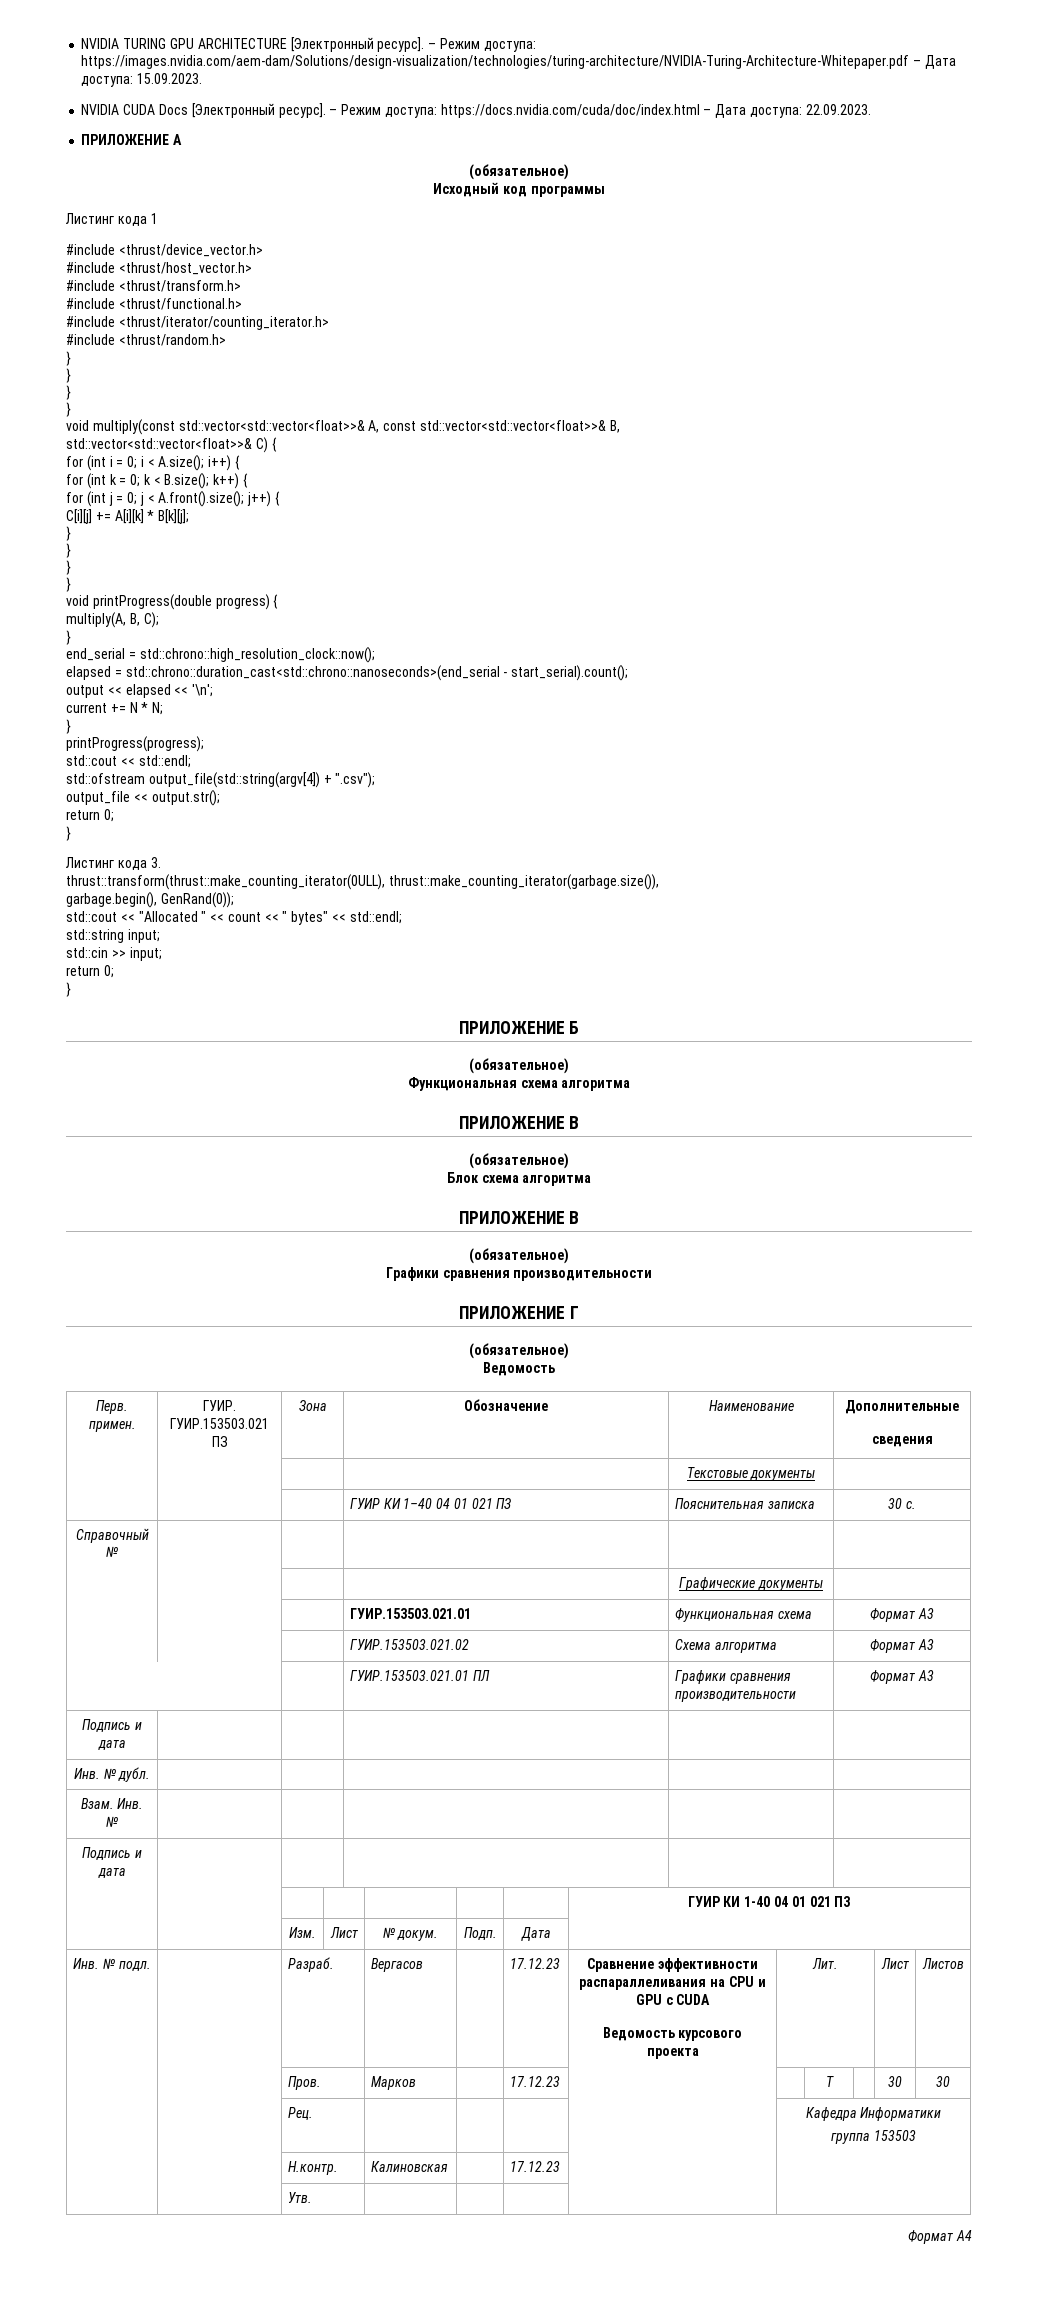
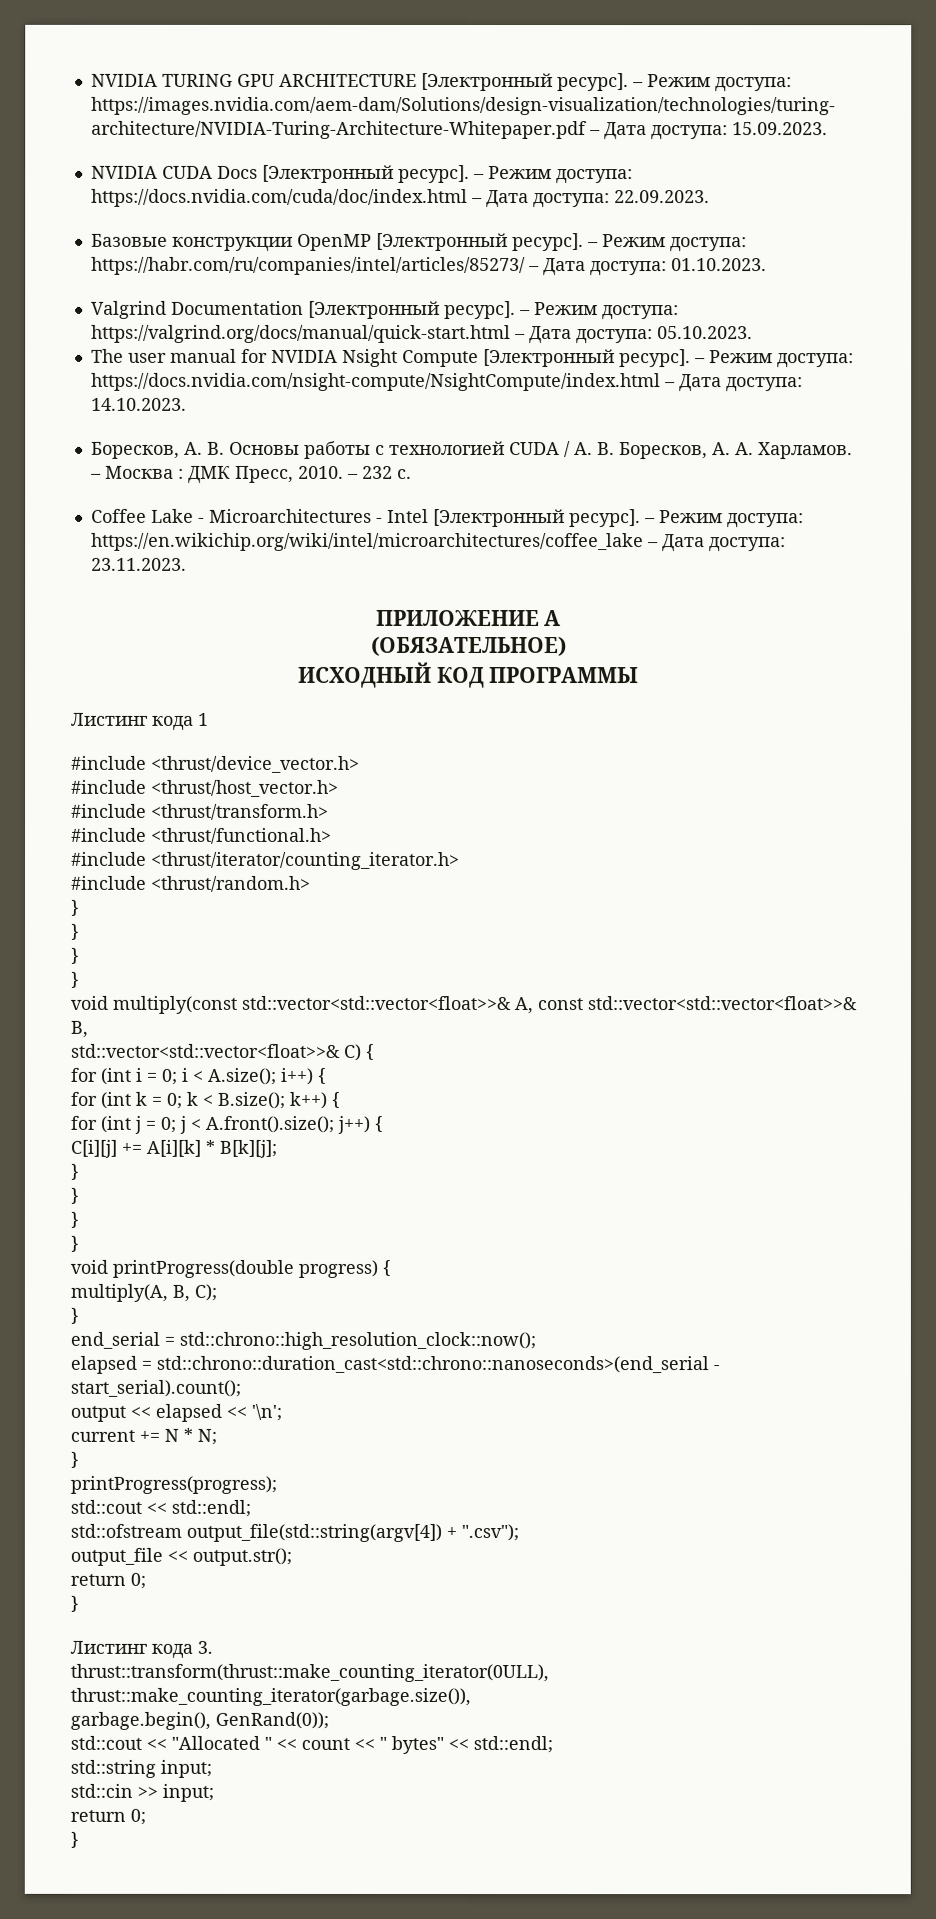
[81,134,183,145] [469,164,569,180] [433,182,605,197] ПРИЛОЖЕНИЕ А // (обязательное) // Исходный код программы -> [90,232,747,253] [90,256,767,277] [90,300,679,321] [90,324,753,345] [90,348,854,369] [90,372,803,393] [90,397,187,411] [90,440,853,460] [89,465,412,484] [90,508,804,529] [90,532,786,553] [90,557,187,571] [375,609,562,627] [370,635,567,657] [297,661,640,689] Базовые конструкции OpenMP [Электронный ресурс]. – Режим доступа: https://habr.com/ru/companies/intel/articles/85273/ – Дата доступа: 01.10.2023. // Valgrind Documentation [Электронный ресурс]. – Режим доступа: https://valgrind.org/docs/manual/quick-start.html – Дата доступа: 05.10.2023. // The user manual for NVIDIA Nsight Compute [Электронный ресурс]. – Режим доступа: https://docs.nvidia.com/nsight-compute/NsightCompute/index.html – Дата доступа: 14.10.2023. // Боресков, А. В. Основы работы с технологией CUDA / А. В. Боресков, А. А. Харламов. – Москва : ДМК Пресс, 2010. – 232 с. // Coffee Lake - Microarchitectures - Intel [Электронный ресурс]. – Режим доступа: https://en.wikichip.org/wiki/intel/microarchitectures/coffee_lake – Дата доступа: 23.11.2023. // ПРИЛОЖЕНИЕ А // (ОБЯЗАТЕЛЬНОЕ) // ИСХОДНЫЙ КОД ПРОГРАММЫ
[458,1021,580,1034] [469,1058,569,1074] [407,1077,631,1091] [458,1116,580,1129] [469,1153,569,1169] [446,1172,592,1186] [458,1211,580,1224] [469,1248,569,1264] [385,1267,653,1281] [459,1306,579,1319] [469,1343,569,1359] [483,1362,555,1376] [96,1400,128,1414] [88,1421,136,1432] [203,1400,237,1411] [170,1418,269,1429] [211,1436,228,1447] [298,1400,327,1411] [463,1399,548,1411] [708,1400,794,1411] [845,1400,959,1414] [871,1436,933,1447] [686,1467,816,1481] [349,1498,512,1509] [674,1498,815,1509] [888,1498,916,1509] [75,1528,149,1543] [106,1546,118,1557] [679,1577,823,1591] [349,1608,471,1619] [674,1608,812,1622] [870,1608,934,1622] [349,1639,469,1650] [674,1639,777,1653] [870,1639,934,1653] [349,1670,490,1681] [674,1670,791,1684] [674,1691,796,1702] [870,1670,934,1684] [82,1719,142,1732] [97,1740,126,1750] [73,1767,151,1782] [80,1798,144,1809] [106,1816,118,1827] [82,1847,142,1860] [97,1868,126,1878] [687,1896,852,1907] [289,1927,316,1938] [329,1927,358,1938] [382,1927,439,1941] [463,1927,497,1940] [520,1927,551,1941] [73,1958,151,1971] [287,1957,334,1972] [370,1958,423,1972] [509,1958,560,1969] [587,1958,758,1972] [579,1976,766,1990] [635,1994,711,2005] [602,2027,743,2041] [646,2048,699,2059] [812,1958,838,1969] [880,1958,909,1969] [921,1958,964,1969] [287,2076,321,2090] [370,2076,416,2090] [509,2076,560,2087] [825,2076,834,2087] [888,2076,902,2087] [936,2076,950,2087] [287,2107,313,2120] [805,2107,942,2121] [831,2130,916,2144] [287,2161,338,2175] [370,2161,448,2172] [509,2161,560,2172] [287,2192,312,2203] [908,2230,972,2244] // ПРИЛОЖЕНИЕ Б // (обязательное) // Функциональная схема алгоритма // ПРИЛОЖЕНИЕ В // (обязательное) // Блок схема алгоритма // ПРИЛОЖЕНИЕ В // (обязательное) // Графики сравнения производительности // ПРИЛОЖЕНИЕ Г // (обязательное) // Ведомость // Перв. примен. | ГУИР. ГУИР.153503.021 ПЗ | Зона | Обозначение | Наименование | Дополнительные // сведения // | | | | Текстовые документы | // | | | ГУИР КИ 1–40 04 01 021 ПЗ | Пояснительная записка | 30 с. // Справочный № | | | | | // | | | | Графические документы | // | | | ГУИР.153503.021.01 | Функциональная схема | Формат А3 // | | | ГУИР.153503.021.02 | Схема алгоритма | Формат А3 // | | ГУИР.153503.021.01 ПЛ | Графики сравнения производительности | Формат А3 // Подпись и дата | | | | | // Инв. № дубл. | | | | | // Взам. Инв. № | | | | | // Подпись и дата | | | | | // | | | | | | | ГУИР КИ 1-40 04 01 021 ПЗ // | | Изм. | Лист | № докум. | Подп. | Дата | // Инв. № подл. | | Разраб. | Вергасов | | 17.12.23 | Сравнение эффективности распараллеливания на CPU и GPU с CUDA // Ведомость курсового проекта | Лит. | Лист | Листов // | | Пров. | Марков | | 17.12.23 | | | Т | | 30 | 30 // | | Рец. | | | | | Кафедра Информатики // группа 153503 // | | Н.контр. | Калиновская | | 17.12.23 | | // | | Утв. | | | | | // Формат А4 -> (79, 1839) none

